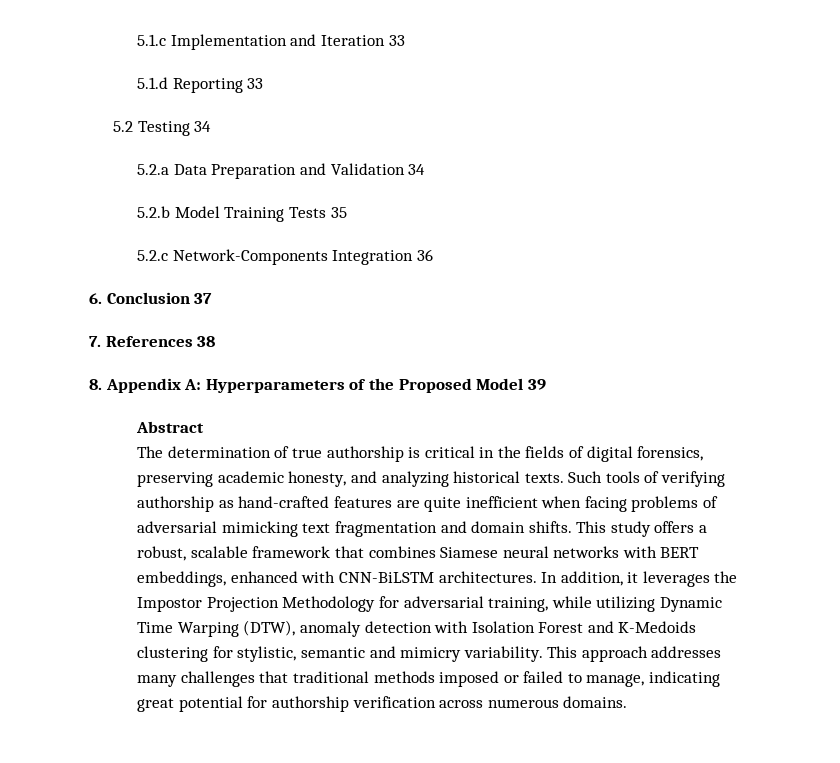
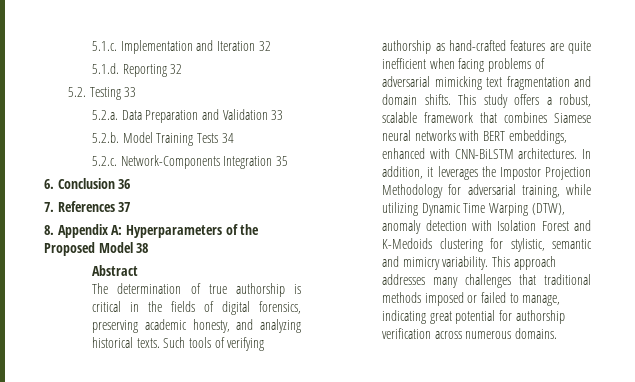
[137,34,167,46] 5.1.c -> [92,41,118,51] 5.1.c.
[388,35,405,46] [137,77,264,93] [113,121,212,136] [137,164,170,175] 33 // 5.1.d Reporting 33 // 5.2 Testing 34 // 5.2.a -> [258,41,271,51] [92,63,183,77] [68,87,137,100] [92,110,119,120] 32 // 5.1.d. Reporting 32 // 5.2. Testing 33 // 5.2.a.
[408,164,426,175] [137,206,171,218] 34 // 5.2.b -> [271,110,284,120] [92,132,120,143] 33 // 5.2.b.
[330,207,347,218] [137,250,169,261] 35 // 5.2.c -> [221,133,234,143] [92,156,118,166] 34 // 5.2.c.
[416,249,433,261] 36 -> [276,156,289,166] 35
[194,293,213,304] 37 -> [118,179,131,189] 36
[197,336,216,347] 38 -> [118,202,131,212] 37
[527,379,546,390] 39 -> [136,243,149,253] 38

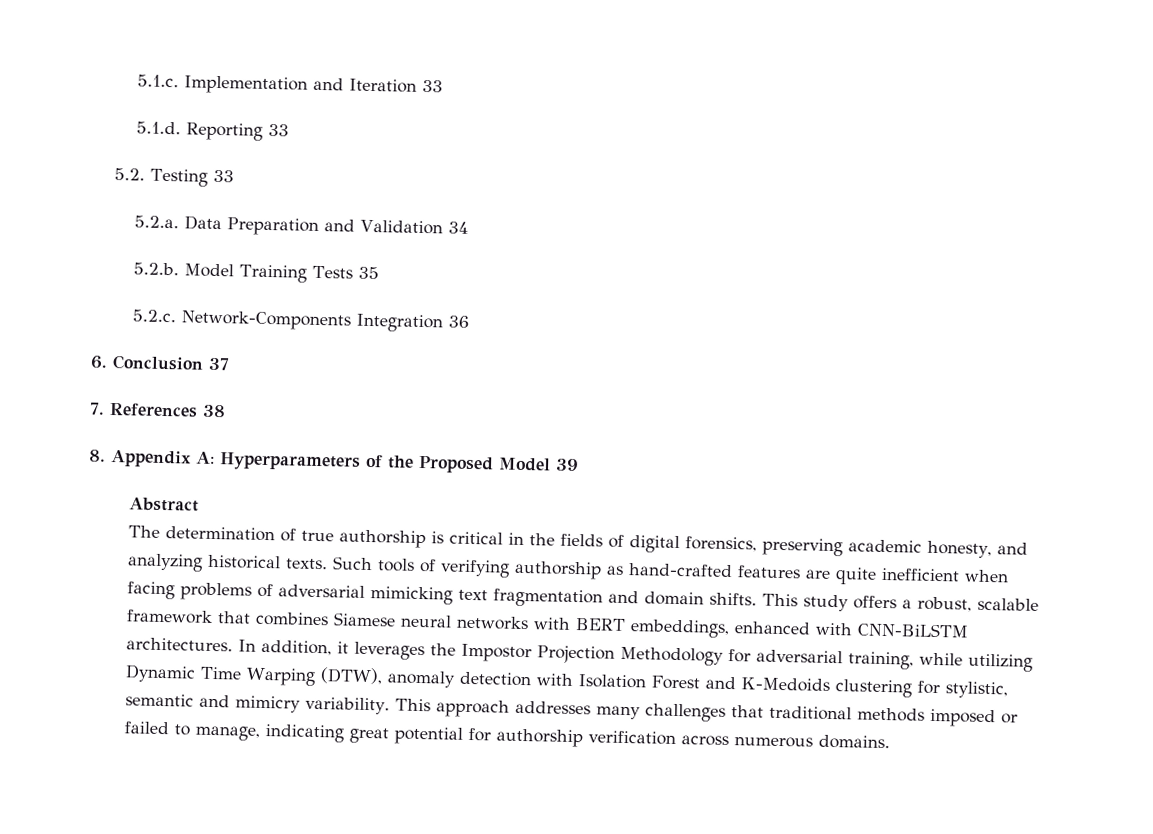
[258,41,271,51] 32 -> [421,79,443,93] 33
[170,64,183,74] 32 -> [267,123,289,137] 33
[271,110,284,120] 33 -> [447,221,469,234] 34
[221,133,234,143] 34 -> [357,266,379,280] 35
[276,156,289,166] 35 -> [447,315,469,328] 36
[118,179,131,189] 36 -> [208,357,230,371] 37
[118,202,131,212] 37 -> [202,404,226,418] 38
[136,243,149,253] 38 -> [555,458,579,472] 39

